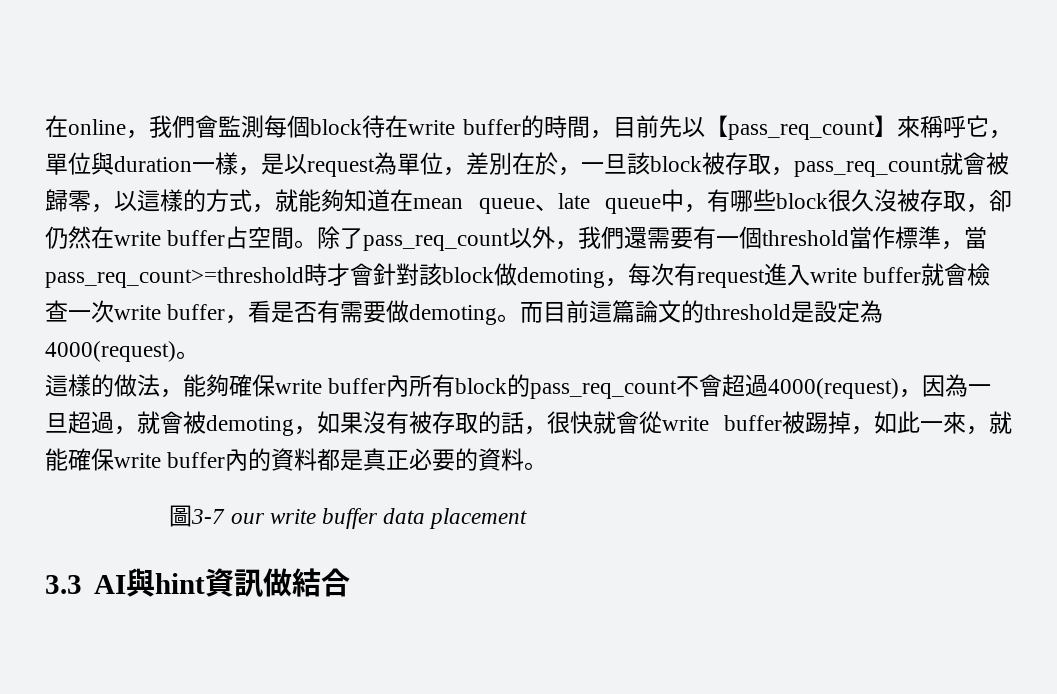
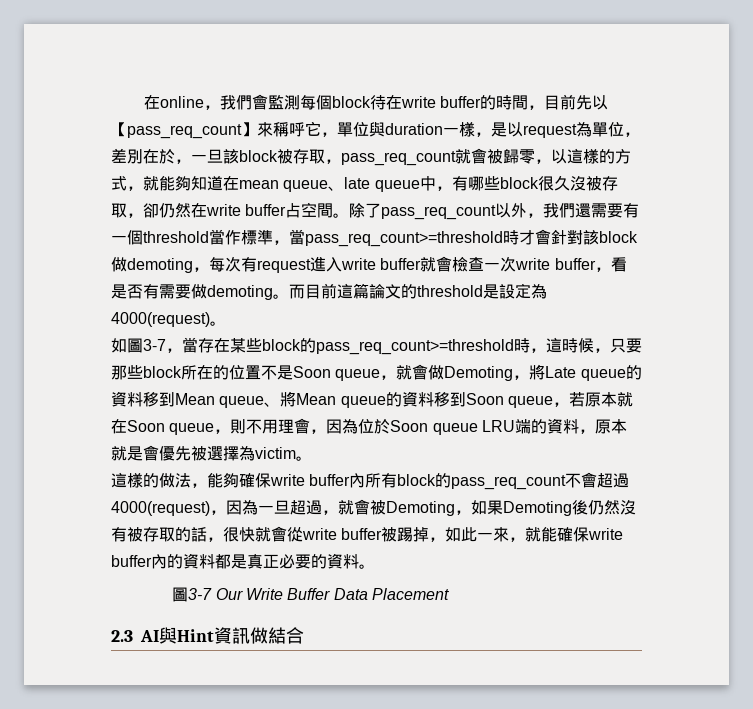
(199, 355) none -> [111,337,642,355] [111,364,642,381] [111,391,633,408] [111,418,627,435] [111,445,312,461] // 如圖3-7，當存在某些block的pass_req_count>=threshold時，這時候，只要那些block所在的位置不是Soon queue，就會做Demoting，將Late queue的資料移到Mean queue、將Mean queue的資料移到Soon queue，若原本就在Soon queue，則不用理會，因為位於Soon queue LRU端的資料，原本就是會優先被選擇為victim。
[206,411,363,436] demoting，如果 -> [386,500,620,516] Demoting，如果Demoting後仍然
[230,508,528,529] [45,568,205,597] our write buffer data placement // 3.3 AI與hint -> [215,588,449,600] [111,627,214,644] Our Write Buffer Data Placement // 2.3 AI與Hint

